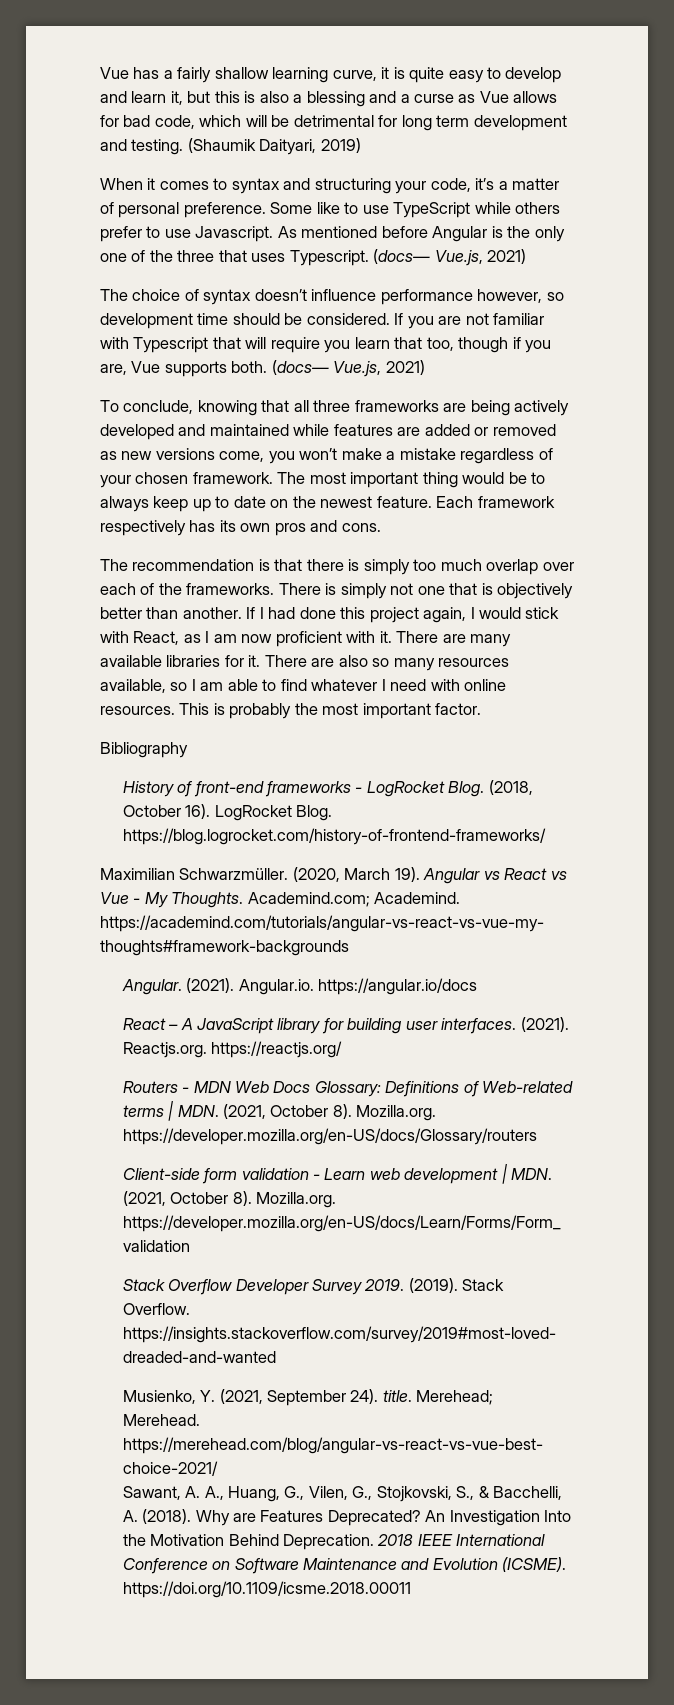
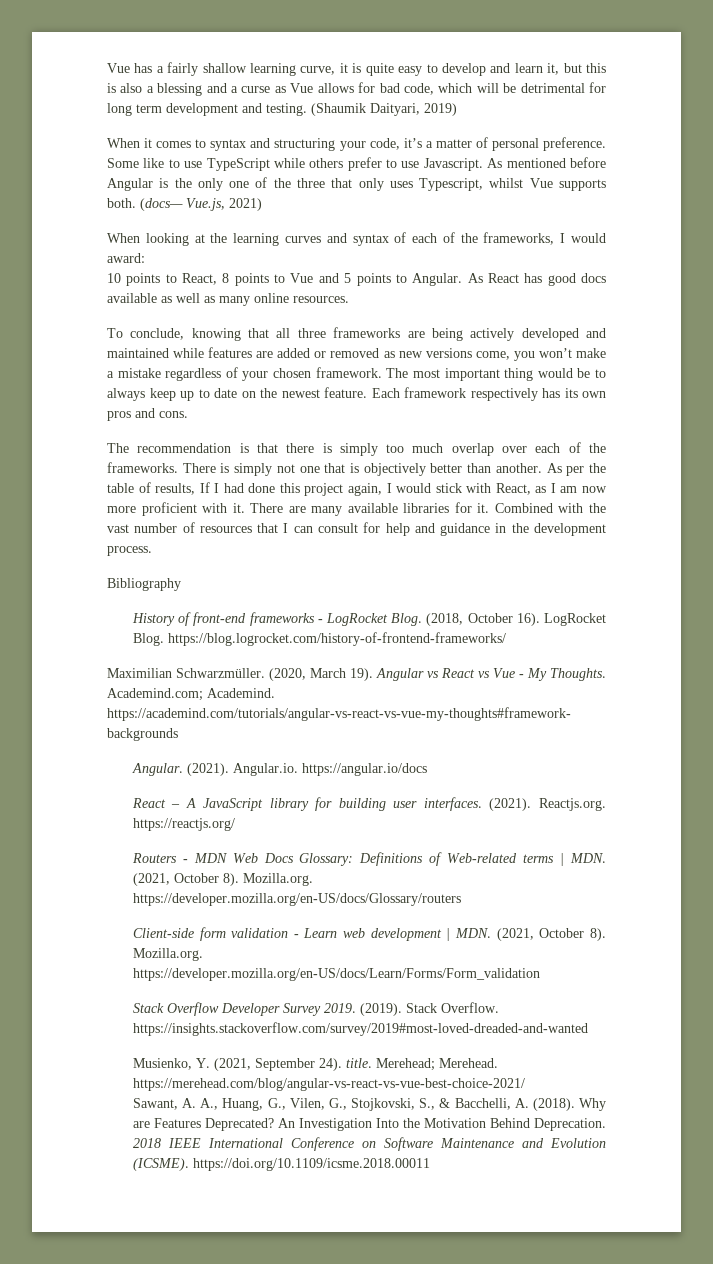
[251,249,527,266] [100,289,564,305] [100,313,545,329] [100,337,552,353] [100,364,127,375] uses Typescript. (docs— Vue.js, 2021) // The choice of syntax doesn’t influence performance however, so development time should be considered. If you are not familiar with Typescript that will require you learn that too, though if you are, -> [358,178,524,191] only uses Typescript, whilst
(425, 367) none -> [107,232,606,246] [107,253,145,263] [107,273,607,286] [107,293,349,306] // When looking at the learning curves and syntax of each of the frameworks, I would award: // 10 points to React, 8 points to Vue and 5 points to Angular. As React has good docs available as well as many online resources.
(242, 613) none -> [546,463,606,476] [107,482,196,495] As per the table of results,
(273, 638) none -> [107,506,136,513] more
[264,655,510,671] [100,679,507,693] [100,703,482,719] There are also so many resources available, so I am able to find whatever I need with online resources. This is probably the most important factor. -> [494,503,607,513] [107,522,606,536] [107,546,152,556] Combined with the vast number of resources that I can consult for help and guidance in the development process.

